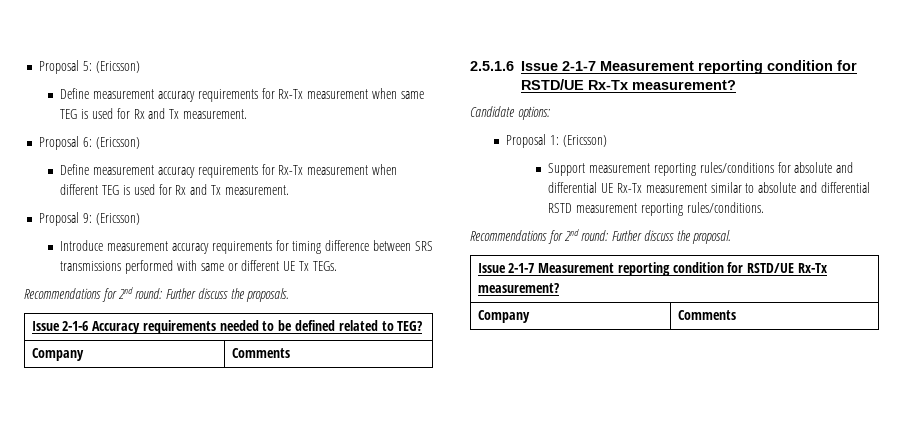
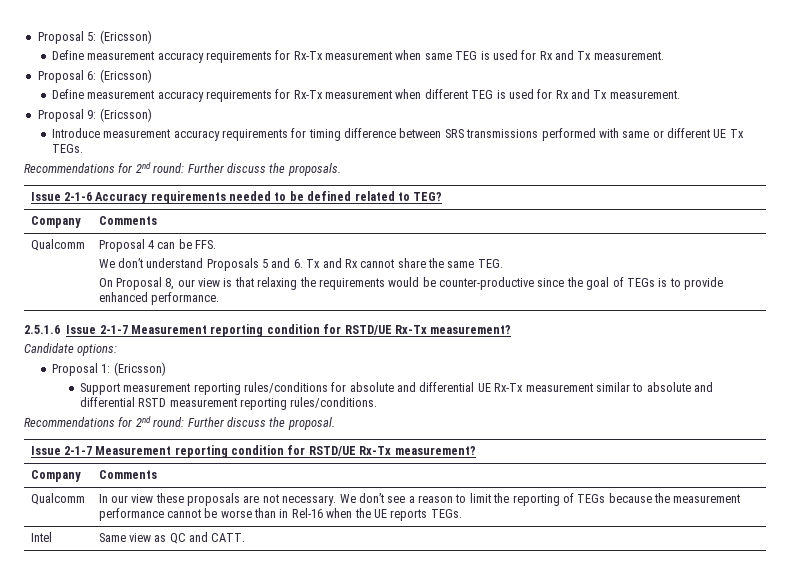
(290, 353) none -> [30,239,85,251] [98,239,217,252] [98,258,503,271] [98,277,724,290] [98,292,219,305] // Qualcomm | Proposal 4 can be FFS. // We don’t understand Proposals 5 and 6. Tx and Rx cannot share the same TEG. // On Proposal 8, our view is that relaxing the requirements would be counter-productive since the goal of TEGs is to provide enhanced performance.
(736, 315) none -> [30,493,85,505] [98,493,741,506] [98,508,462,521] [30,532,52,542] [98,532,246,544] // Qualcomm | In our view these proposals are not necessary. We don’t see a reason to limit the reporting of TEGs because the measurement performance cannot be worse than in Rel-16 when the UE reports TEGs. // Intel | Same view as QC and CATT.

